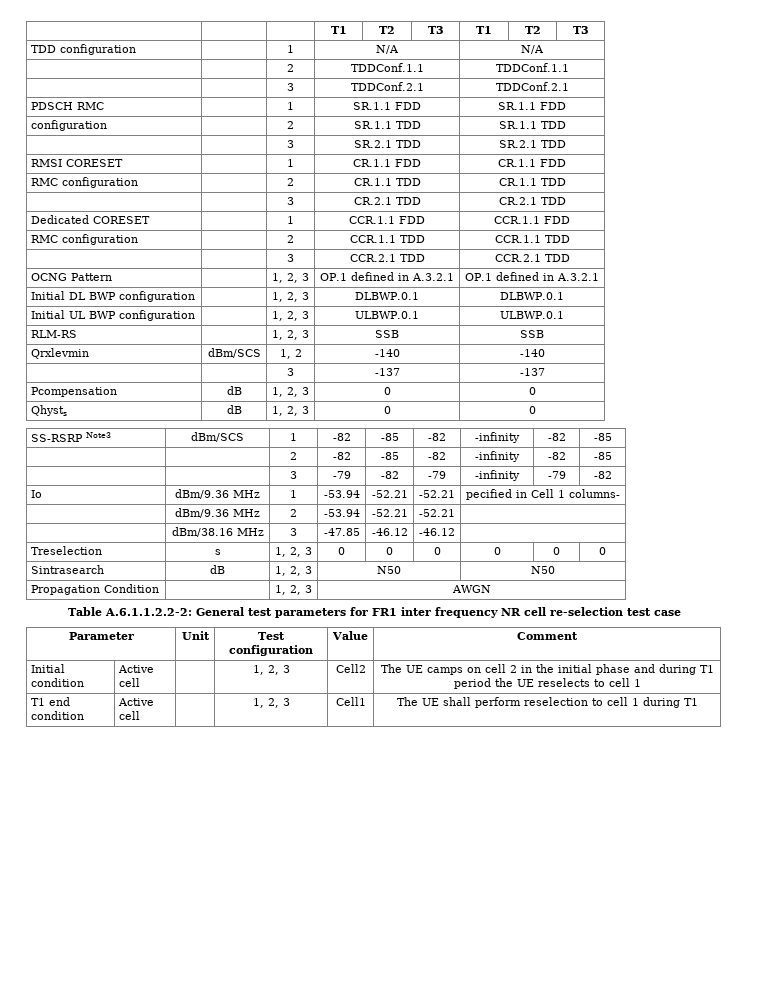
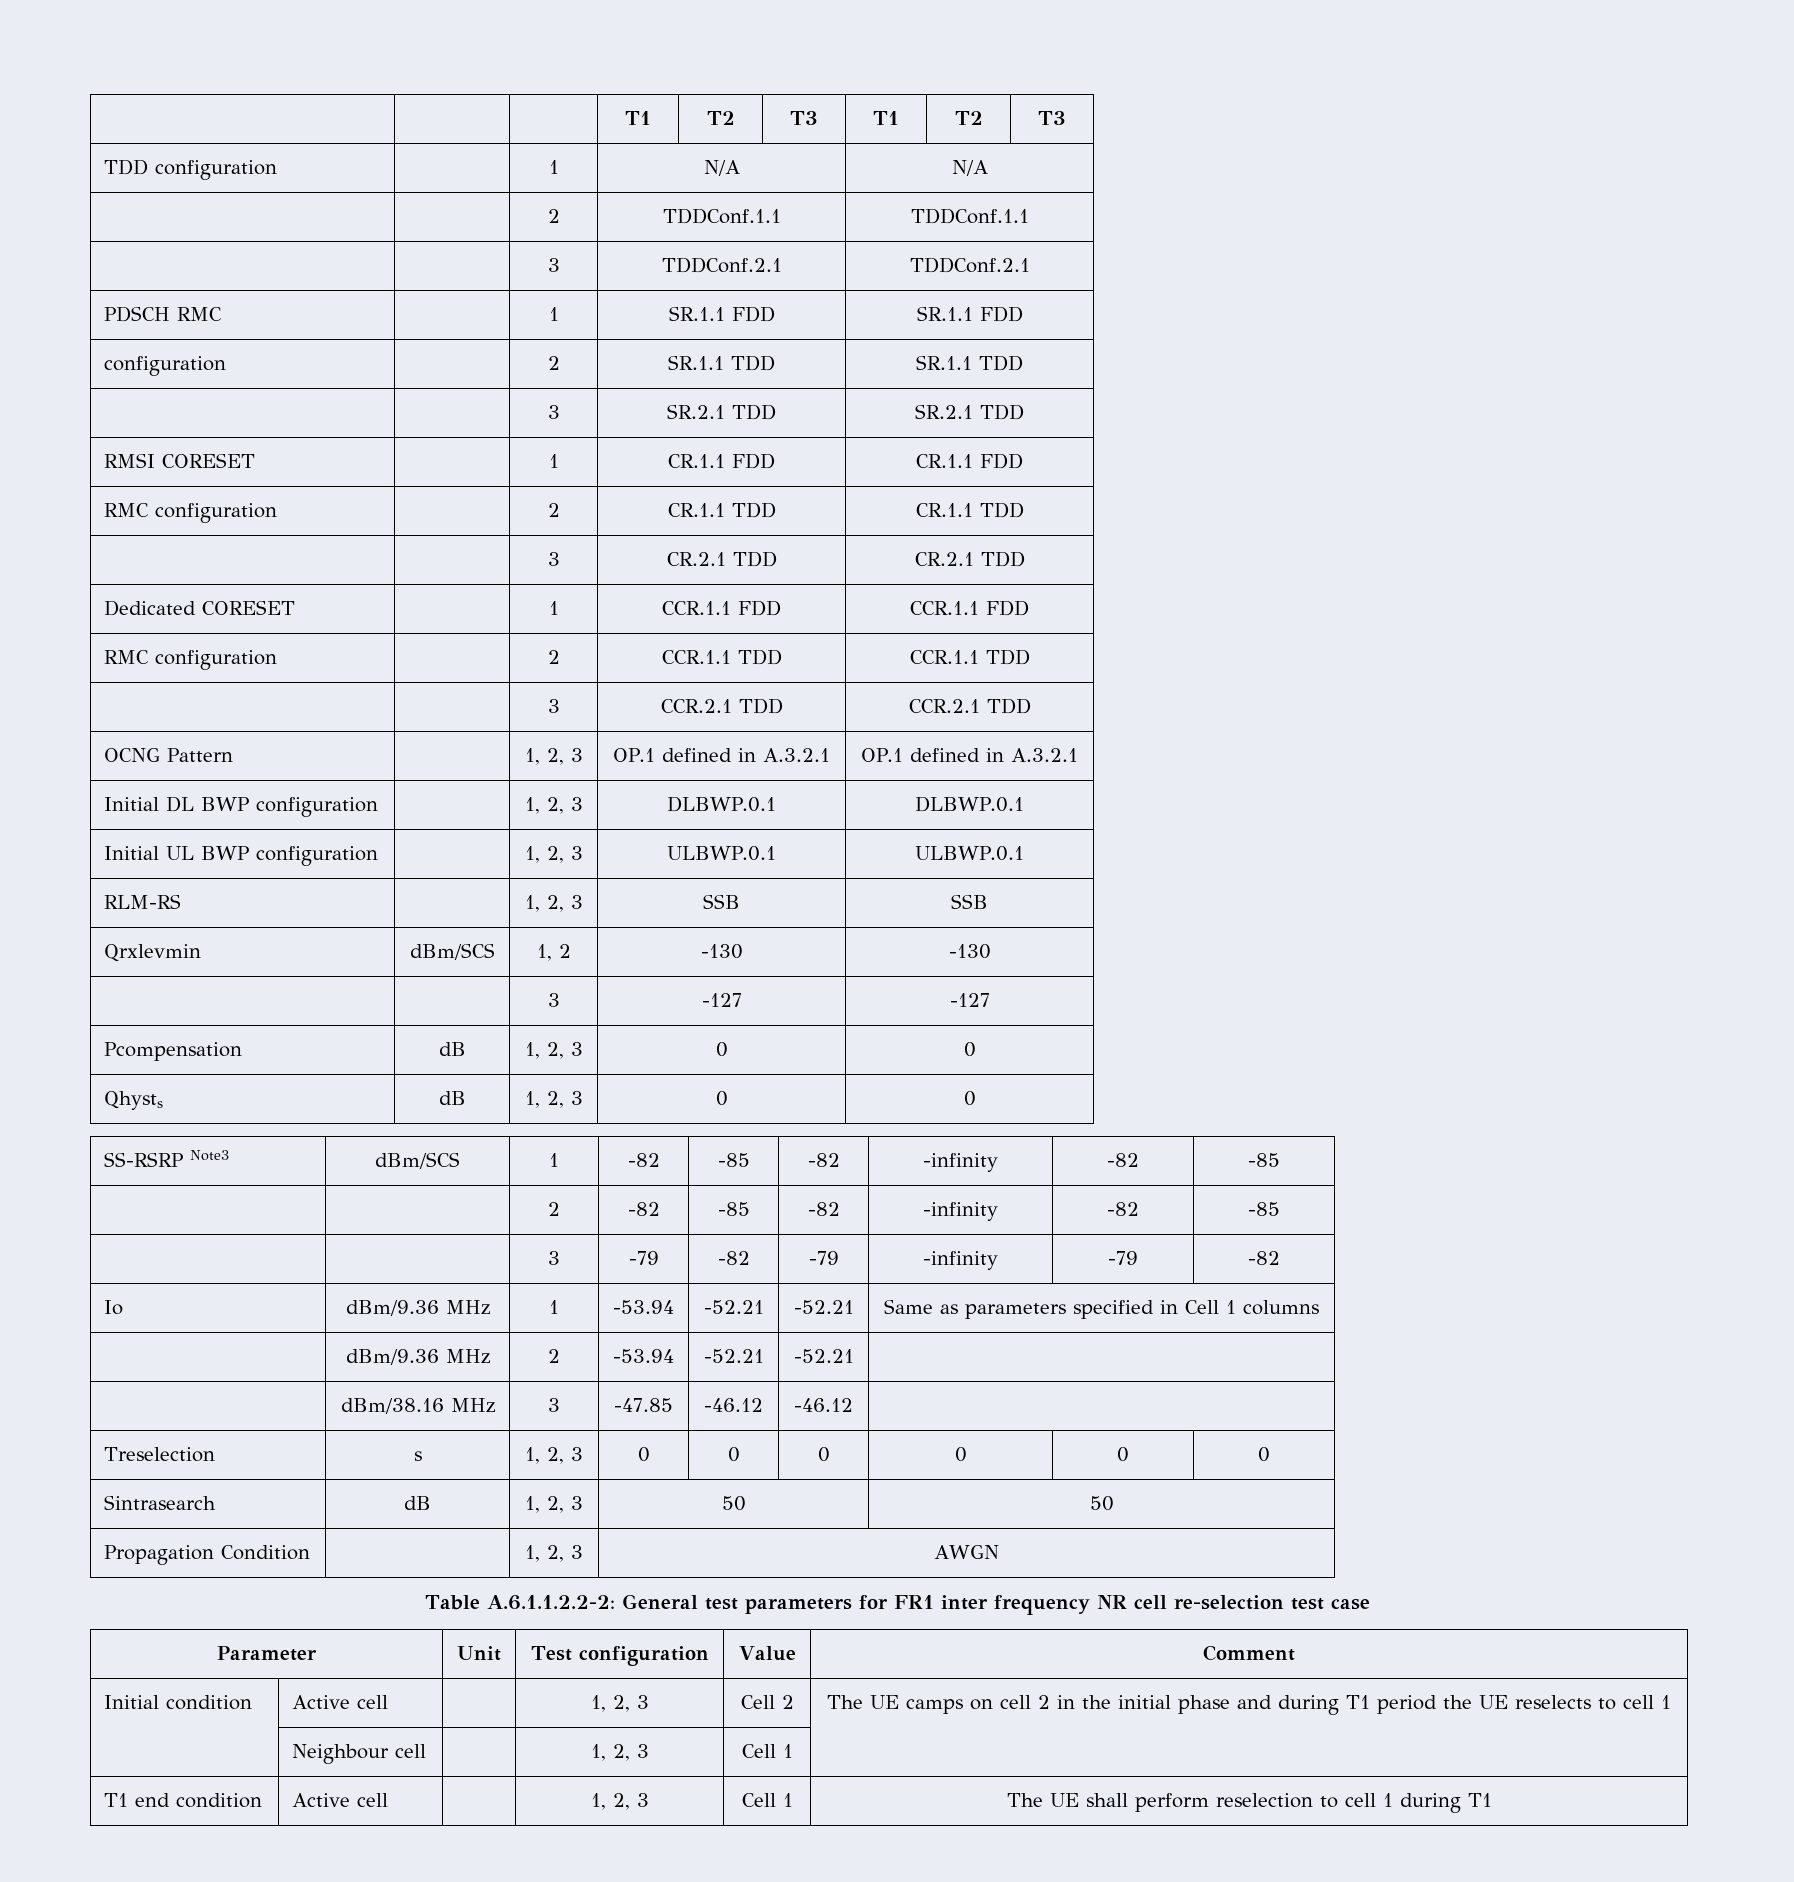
[374,349,400,357] [519,349,545,357] [287,368,294,376] [374,368,400,376] [519,368,545,376] -140 | -140 // | | 3 | -137 | -137 -> [700,944,743,959] [948,944,991,959] [547,993,560,1007] [701,993,742,1007] [949,993,990,1007] -130 | -130 // | | 3 | -127 | -127
[466,489,512,500] pecified -> [884,1299,1154,1319] Same as parameters specified
[569,489,620,498] columns- -> [1243,1300,1319,1315] columns
[377,566,401,574] [531,566,555,574] N50 | N50 -> [721,1496,746,1511] [1089,1496,1114,1511] 50 | 50
[335,664,366,673] Cell2 -> [740,1695,794,1709] Cell 2
(641, 683) none -> [292,1744,427,1764] [590,1744,649,1761] [741,1744,793,1758] // | Neighbour cell | | 1, 2, 3 | Cell 1 |
[335,697,366,706] Cell1 -> [741,1793,793,1807] Cell 1

